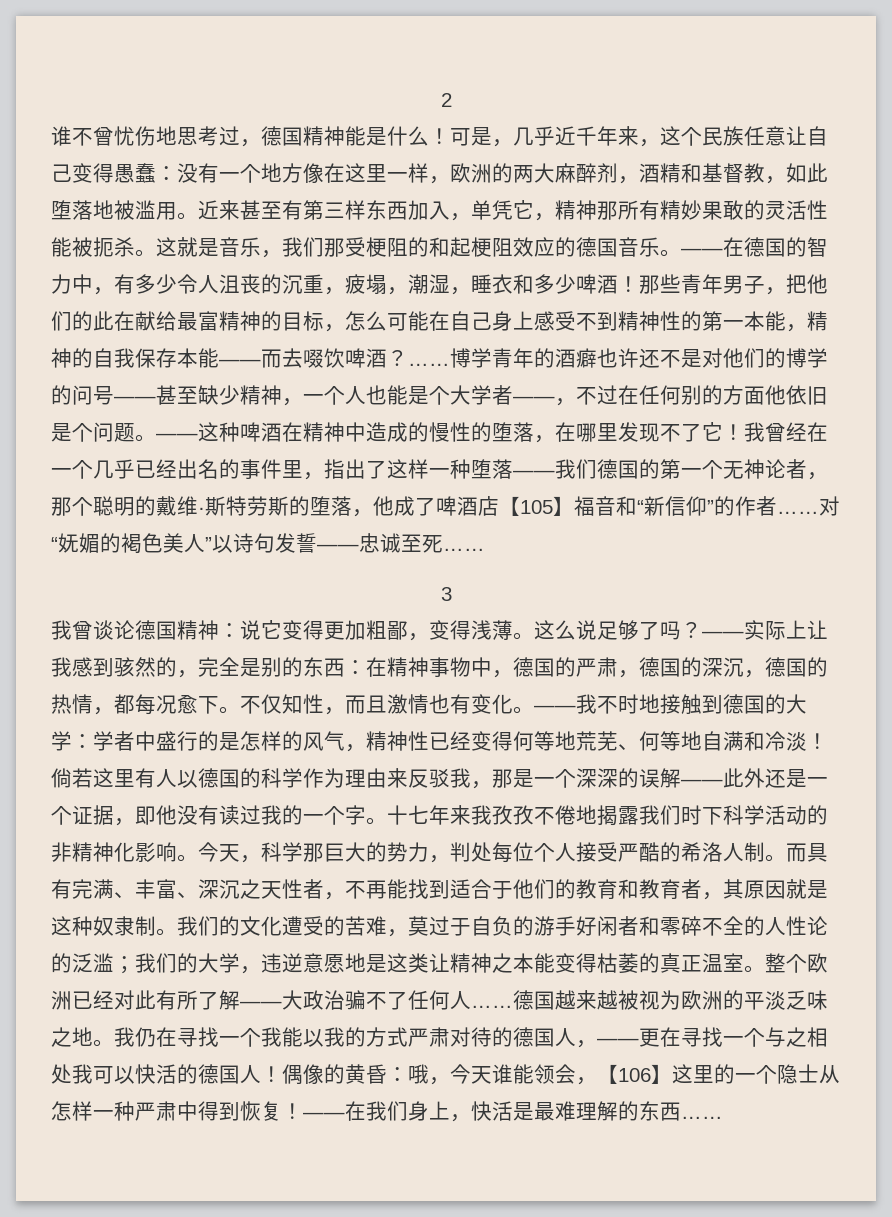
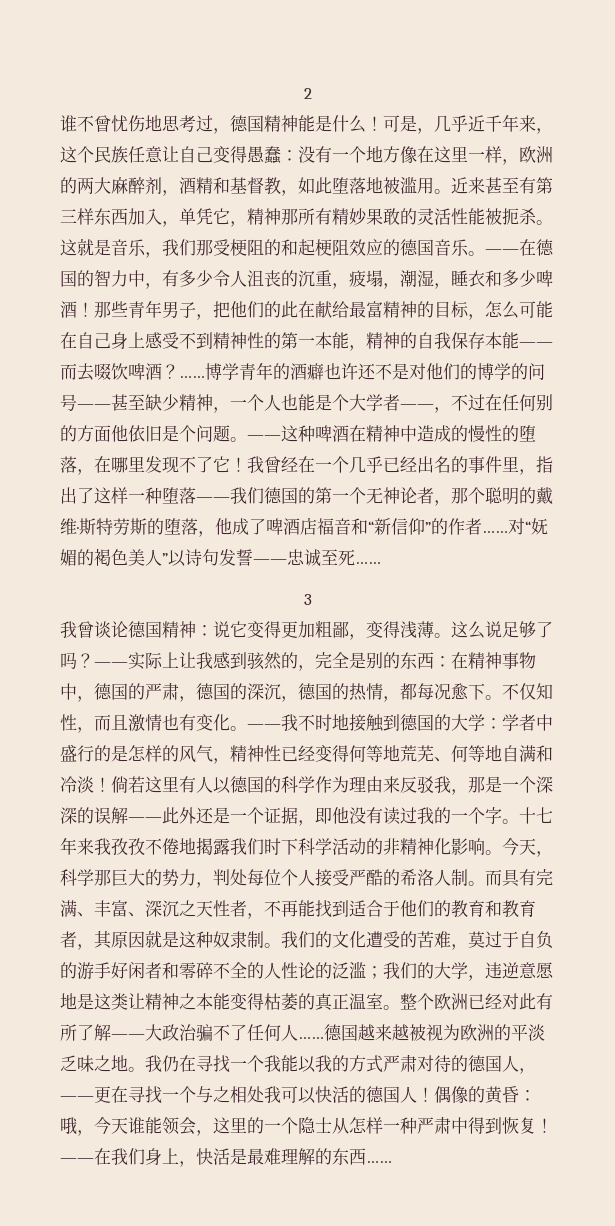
[499,496,574,516] 【105】 -> (317, 526) none
[597,1064,672,1084] 【106】 -> (213, 1133) none

